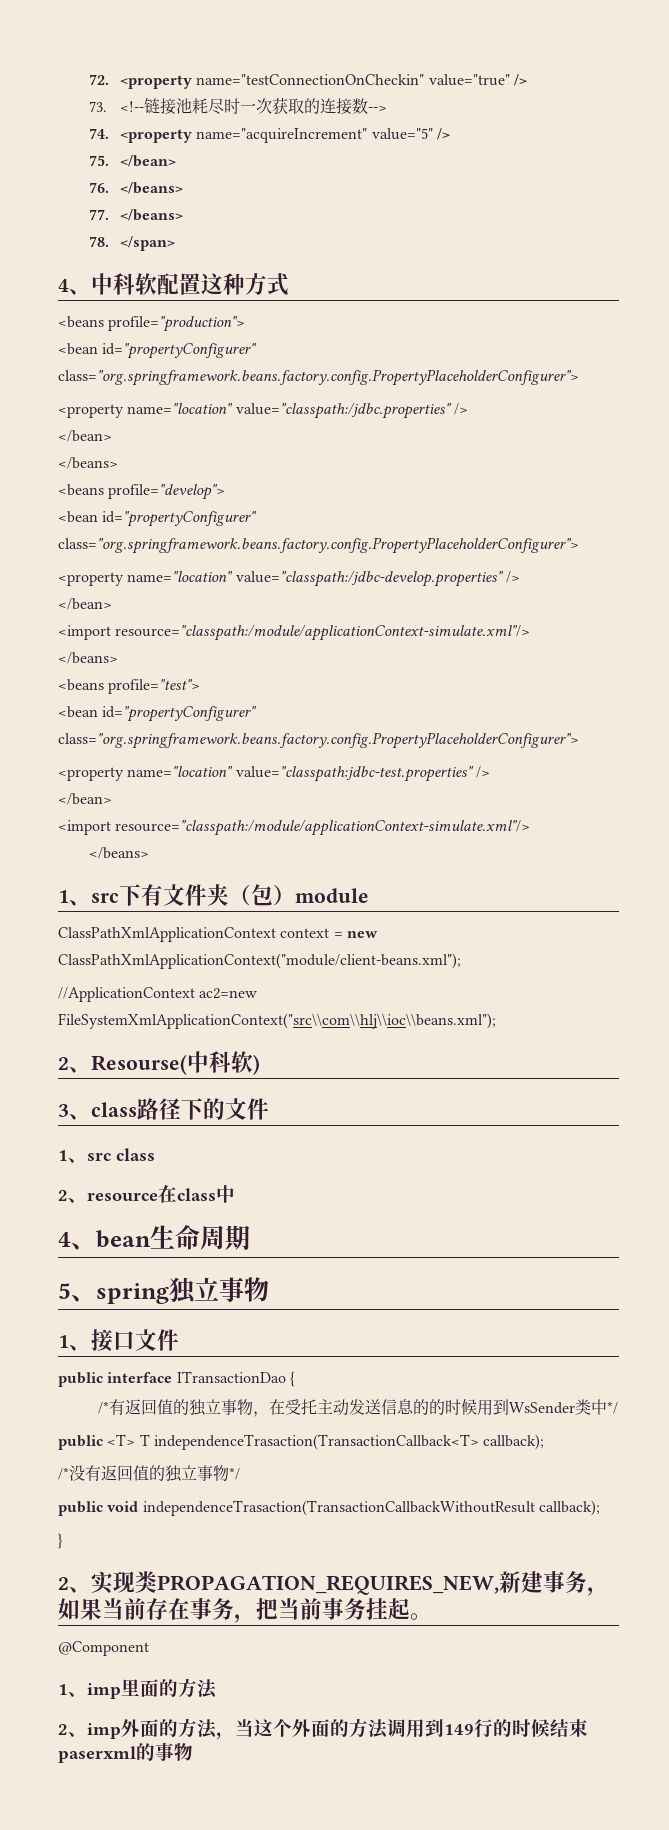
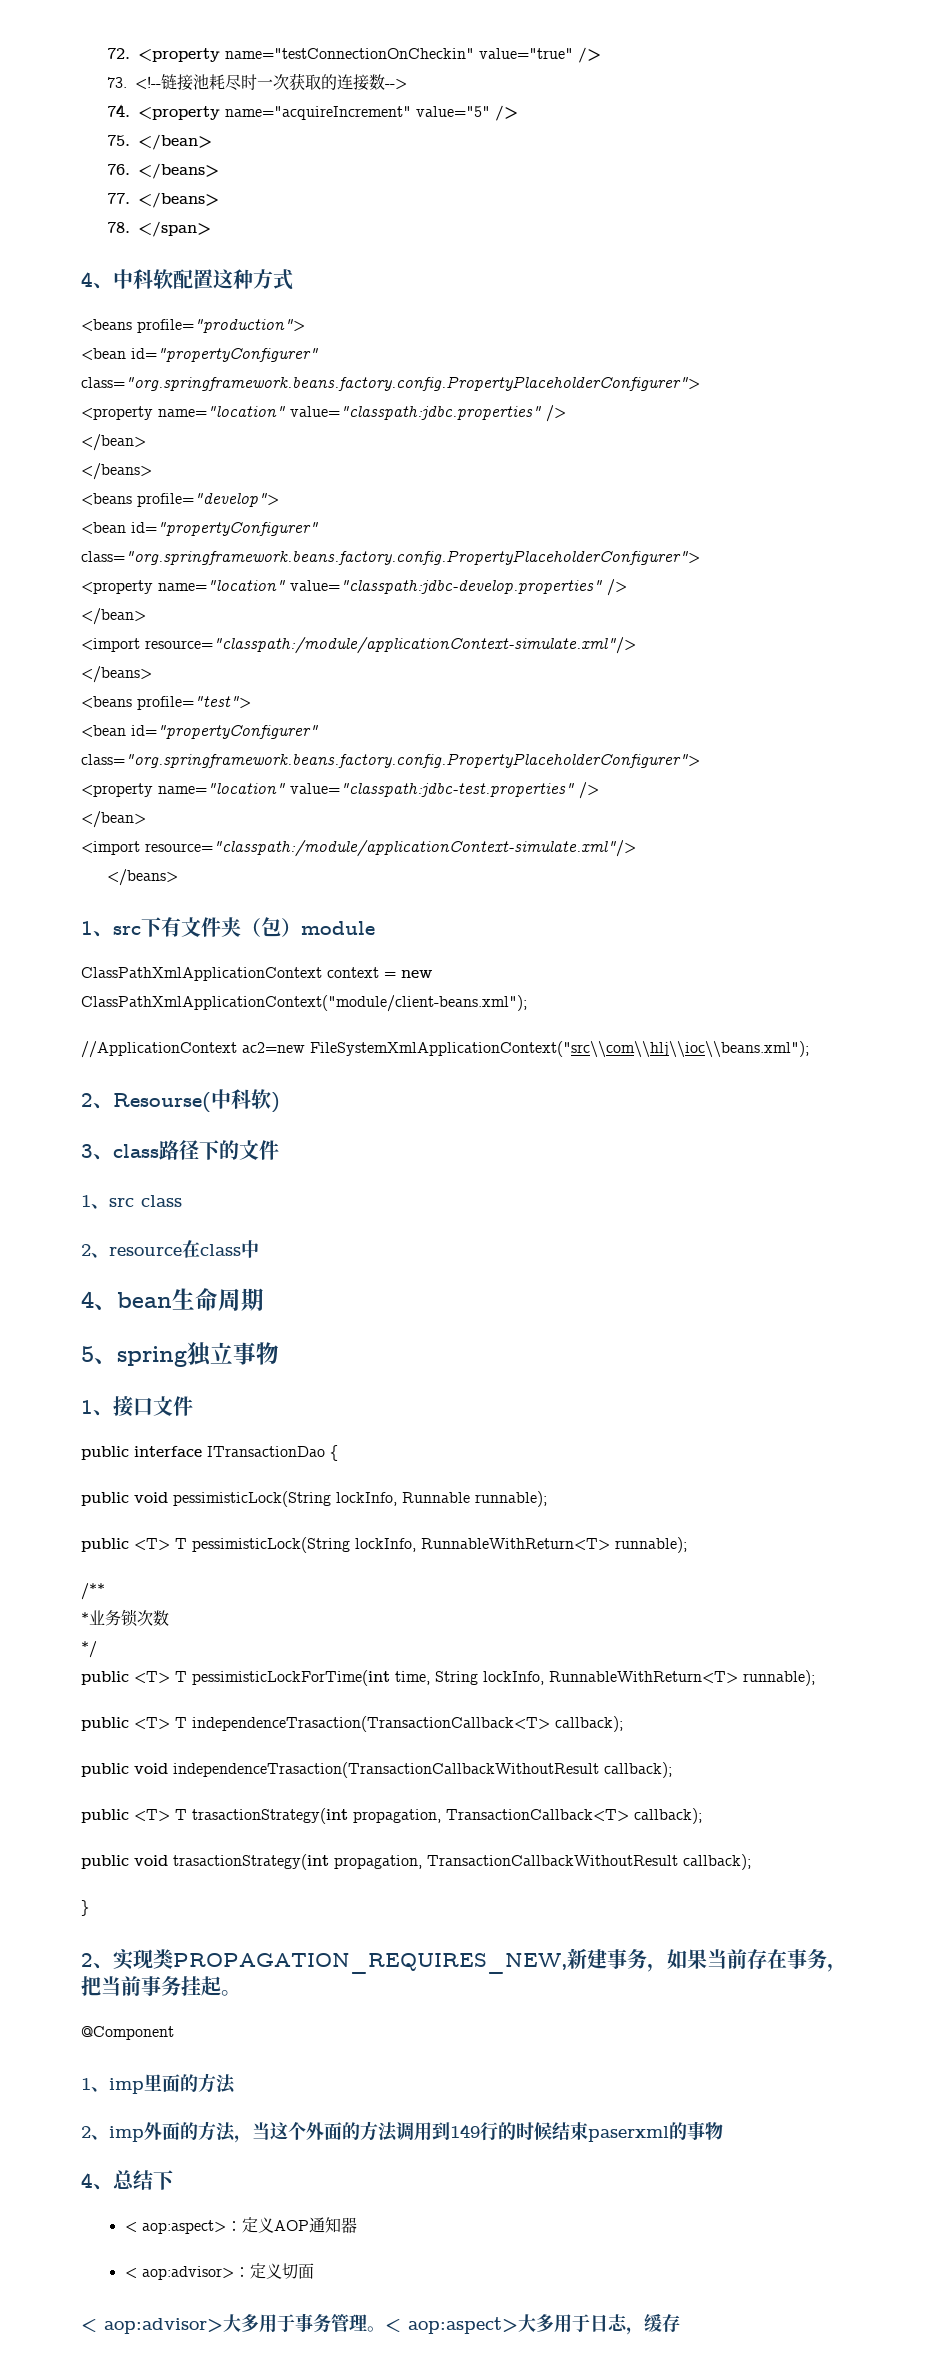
[235,402,452,419] value="classpath:/jdbc.properties" -> [290,406,541,420] value="classpath:jdbc.properties"
[235,570,504,587] value="classpath:/jdbc-develop.properties" -> [290,580,602,594] value="classpath:jdbc-develop.properties"
[97,1399,618,1417] /*有返回值的独立事物，在受托主动发送信息的的时候用到WsSender类中*/ -> [81,1491,547,1507] [81,1537,687,1553] [81,1583,105,1600] [81,1609,169,1627] [81,1641,97,1658] [81,1670,815,1686] public void pessimisticLock(String lockInfo, Runnable runnable); // public <T> T pessimisticLock(String lockInfo, RunnableWithReturn<T> runnable); // /** // *业务锁次数 // */ // public <T> T pessimisticLockForTime(int time, String lockInfo, RunnableWithReturn<T> runnable);
[58,1465,240,1482] [58,1500,535,1516] /*没有返回值的独立事物*/ // public void independenceTrasaction(TransactionCallbackWithoutResult -> [81,1762,672,1778] [81,1808,702,1824] [81,1854,678,1870] public void independenceTrasaction(TransactionCallbackWithoutResult callback); // public <T> T trasactionStrategy(int propagation, TransactionCallback<T> callback); // public void trasactionStrategy(int propagation, TransactionCallbackWithoutResult
(193, 1752) none -> [81,2170,174,2190] [124,2217,357,2234] [124,2263,314,2280] [81,2313,680,2335] // 4、总结下 // < aop:aspect>：定义AOP通知器 // < aop:advisor>：定义切面 // < aop:advisor>大多用于事务管理。< aop:aspect>大多用于日志，缓存

